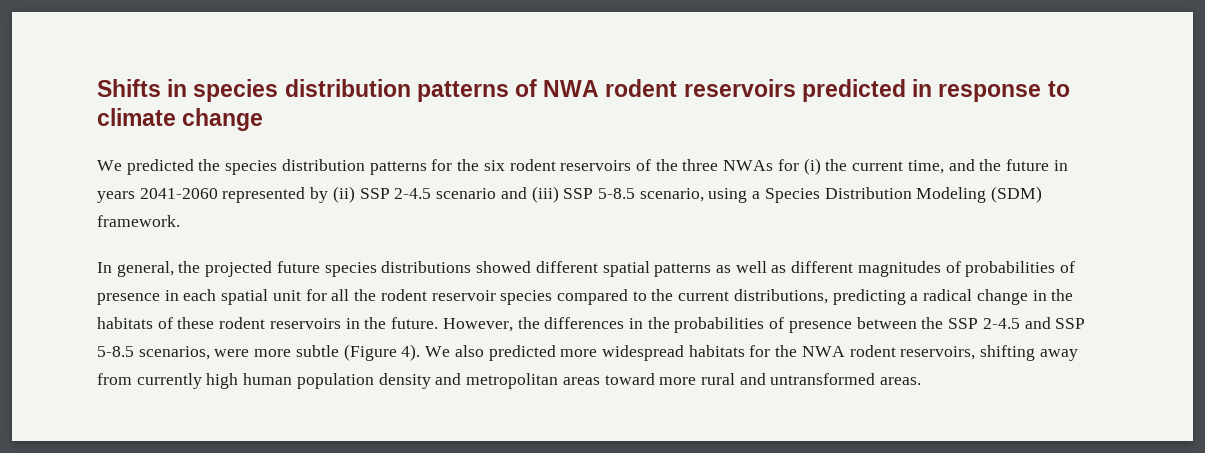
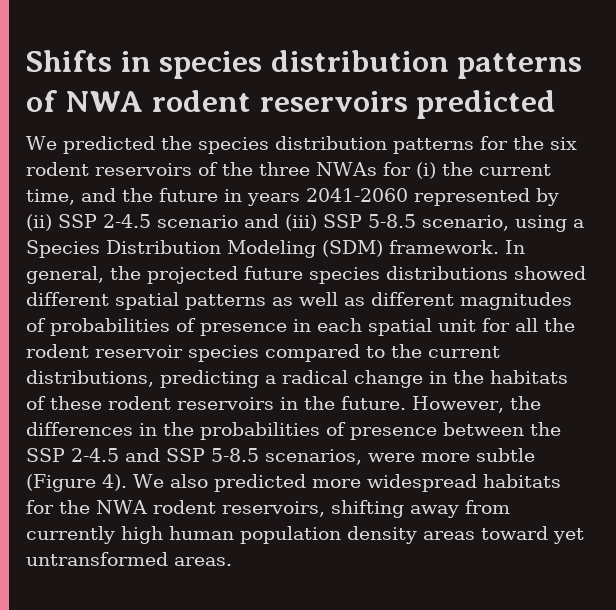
[912,79,1070,102] [97,108,264,131] in response to climate change -> (557, 104) none
(180, 221) // -> (499, 247) none
[435,373,766,389] and metropolitan areas toward more rural and -> [423,526,584,544] areas toward yet

